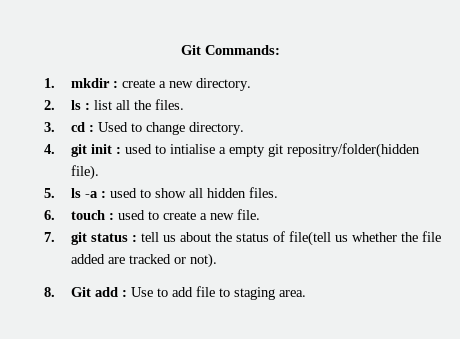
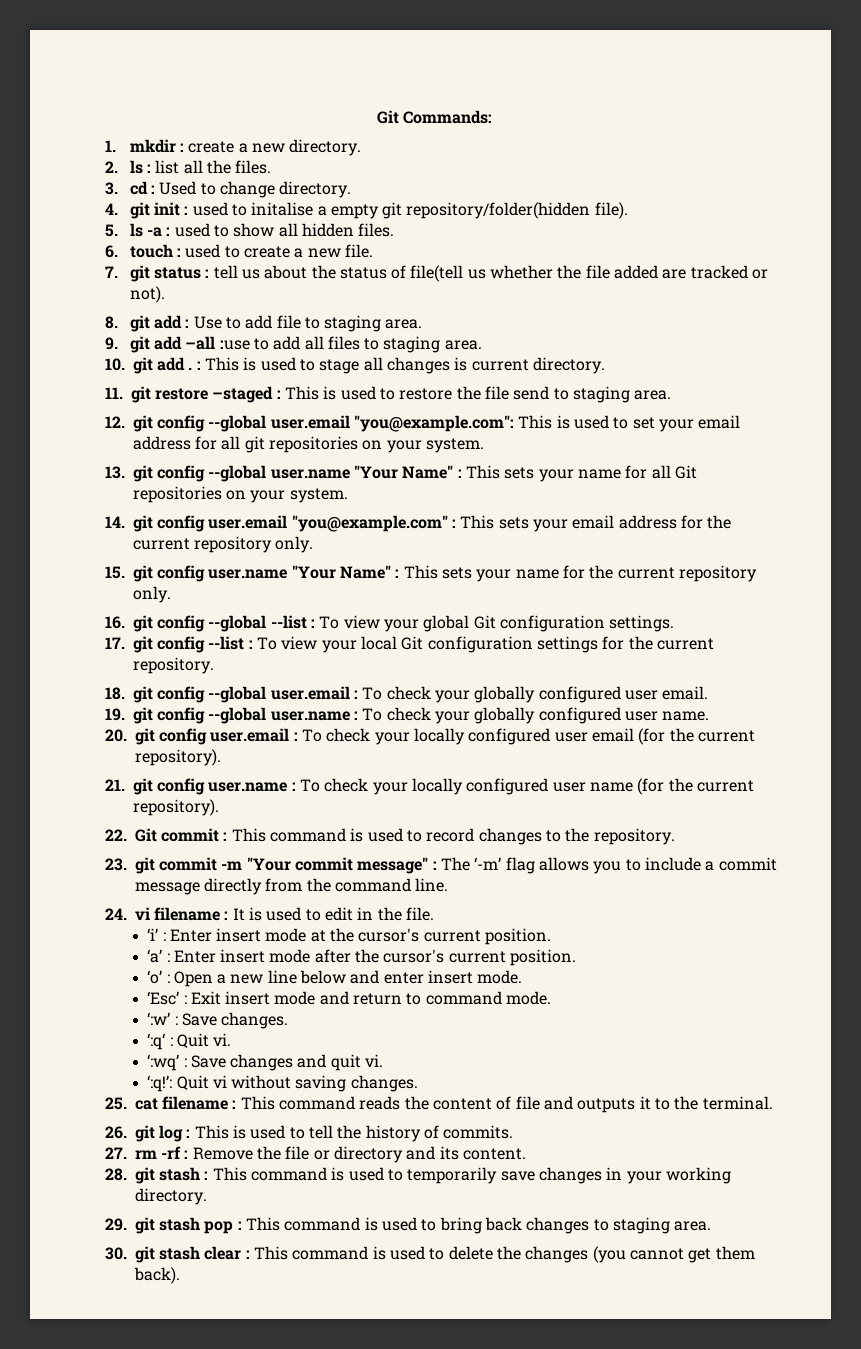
[169,144,215,154] intialise -> [251,202,314,216] initalise
[286,143,420,158] repositry/folder(hidden -> [406,202,591,219] repository/folder(hidden
[70,287,91,297] Git -> [129,315,150,332] git
(306, 293) none -> [104,336,482,353] [104,357,605,374] [104,386,672,403] [104,415,741,432] [132,436,485,453] [104,465,697,482] [132,486,348,503] [104,515,732,532] [132,536,314,553] [104,565,757,582] [132,586,171,603] [104,615,675,632] [104,636,714,653] [132,657,214,674] [104,686,709,703] [104,707,710,724] [104,728,755,745] [134,749,221,766] [104,778,754,795] [132,799,219,816] [104,828,675,845] [104,857,777,874] [134,878,449,895] [104,907,434,921] [147,928,552,945] [147,949,577,966] [147,970,523,987] [147,991,552,1005] [147,1012,289,1029] [147,1033,232,1050] [147,1054,384,1071] [147,1075,418,1092] [104,1096,773,1113] [104,1125,514,1142] [104,1146,526,1163] [104,1167,731,1184] [134,1188,207,1205] [104,1217,712,1234] [104,1246,755,1263] [133,1267,180,1284] // 9. git add –all :use to add all files to staging area. // 10. git add . : This is used to stage all changes is current directory. // 11. git restore –staged : This is used to restore the file send to staging area. // 12. git config --global user.email "you@example.com": This is used to set your email address for all git repositories on your system. // 13. git config --global user.name "Your Name" : This sets your name for all Git repositories on your system. // 14. git config user.email "you@example.com" : This sets your email address for the current repository only. // 15. git config user.name "Your Name" : This sets your name for the current repository only. // 16. git config --global --list : To view your global Git configuration settings. // 17. git config --list : To view your local Git configuration settings for the current repository. // 18. git config --global user.email : To check your globally configured user email. // 19. git config --global user.name : To check your globally configured user name. // 20. git config user.email : To check your locally configured user email (for the current repository). // 21. git config user.name : To check your locally configured user name (for the current repository). // 22. Git commit : This command is used to record changes to the repository. // 23. git commit -m "Your commit message" : The ‘-m’ flag allows you to include a commit message directly from the command line. // 24. vi filename : It is used to edit in the file. // ‘i’ : Enter insert mode at the cursor's current position. // ‘a’ : Enter insert mode after the cursor's current position. // ‘o’ : Open a new line below and enter insert mode. // ‘Esc’ : Exit insert mode and return to command mode. // ‘:w’ : Save changes. // ‘:q‘ : Quit vi. // ‘:wq’ : Save changes and quit vi. // ‘:q!’: Quit vi without saving changes. // 25. cat filename : This command reads the content of file and outputs it to the terminal. // 26. git log : This is used to tell the history of commits. // 27. rm -rf : Remove the file or directory and its content. // 28. git stash : This command is used to temporarily save changes in your working directory. // 29. git stash pop : This command is used to bring back changes to staging area. // 30. git stash clear : This command is used to delete the changes (you cannot get them back).

